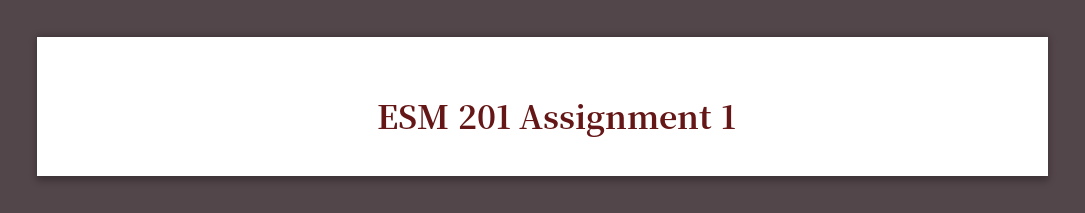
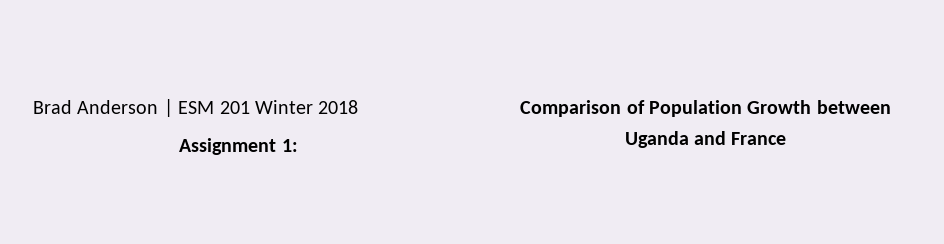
[377,104,736,137] ESM 201 Assignment 1 -> [33,99,359,117] [179,138,298,155] [520,100,891,117] [624,131,787,148] Brad Anderson | ESM 201 Winter 2018 // Assignment 1: // Comparison of Population Growth between Uganda and France

